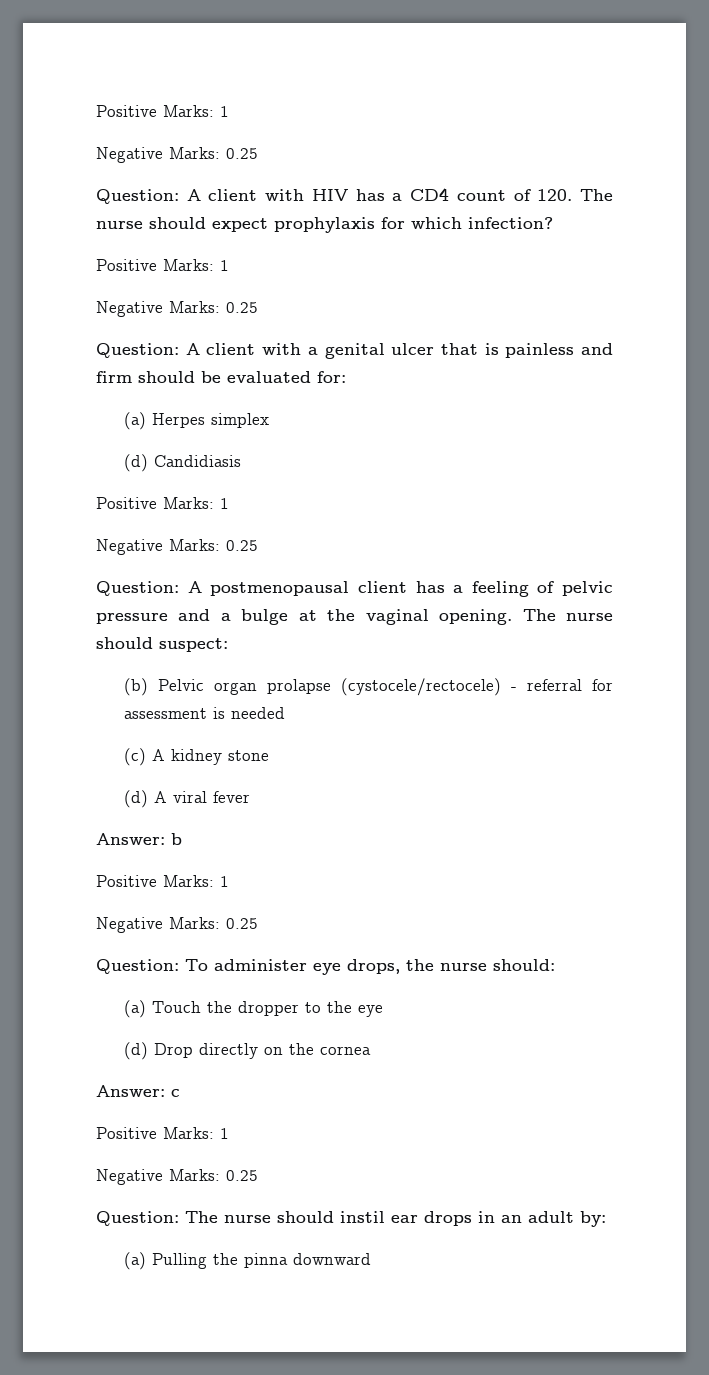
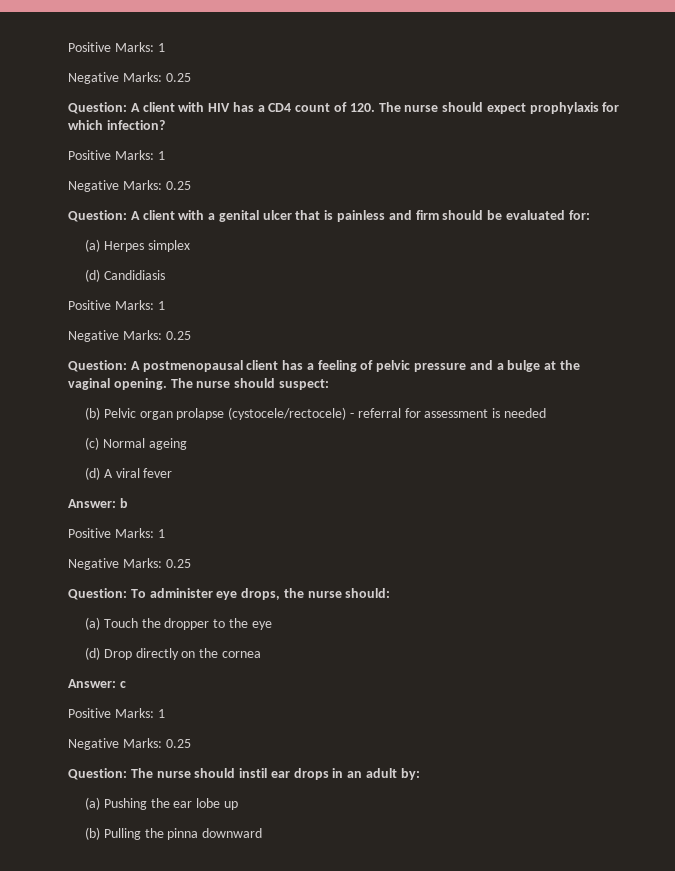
[151,749,269,765] A kidney stone -> [102,438,187,450] Normal ageing
(146, 1261) none -> [103,798,238,810] [85,827,101,840] Pushing the ear lobe up // (b)

